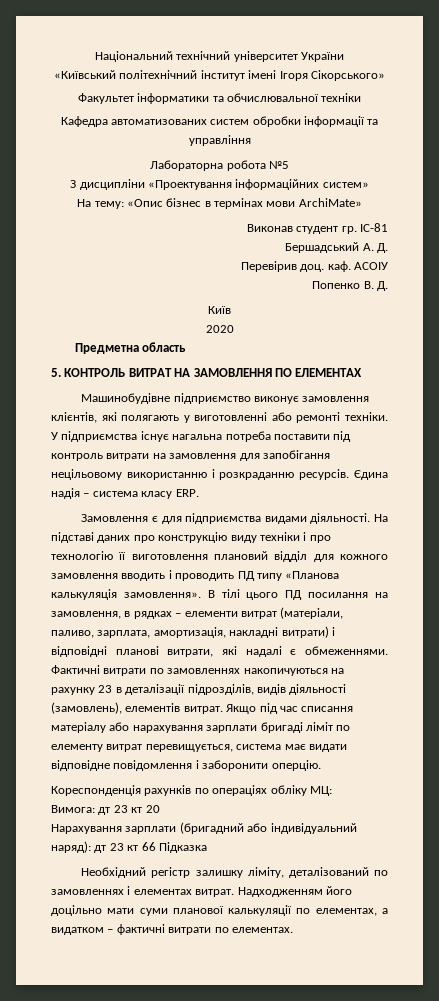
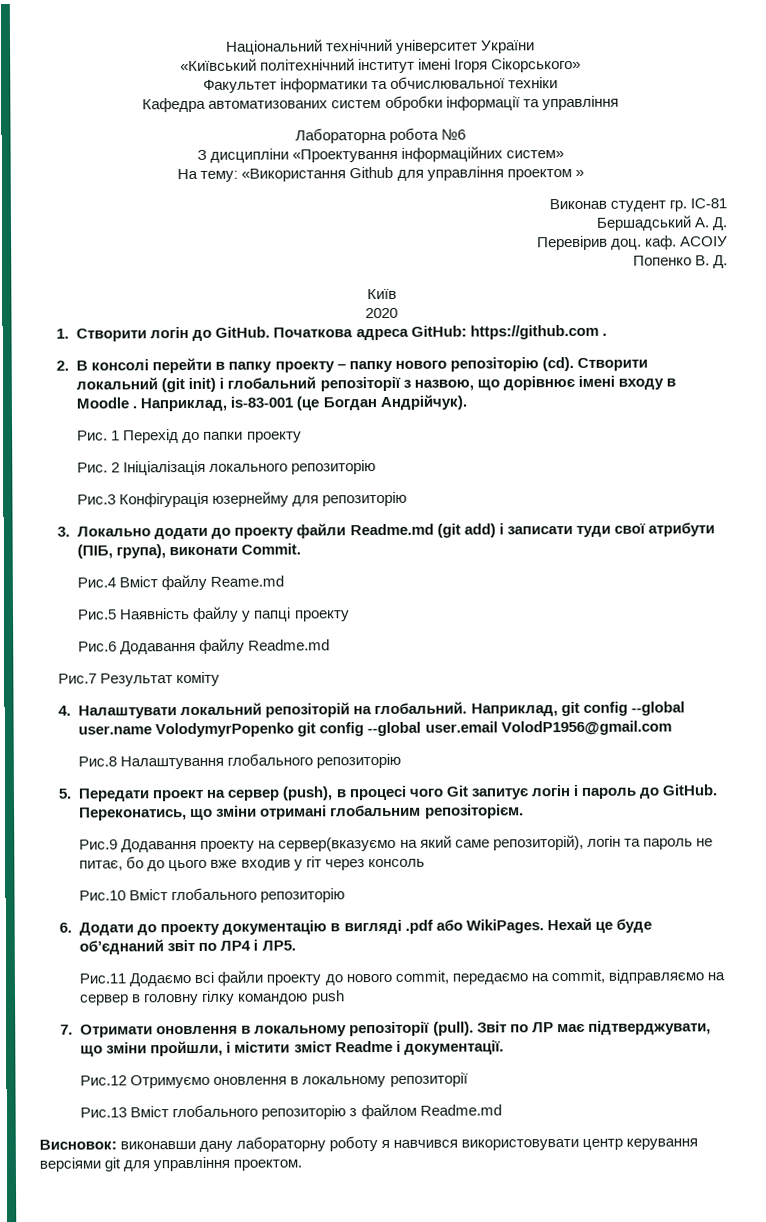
[268,161,289,169] №5 -> [441,128,467,141] №6
[126,198,362,209] «Опис бiзнес в термiнах мови ArchiMate» -> [241,166,584,182] «Використання Github для управління проектом »
[74,342,187,354] [51,368,363,377] [81,393,370,404] [51,412,388,423] [51,431,352,442] [51,450,330,461] [51,469,389,480] [51,488,199,499] [81,513,388,524] [51,532,331,543] [51,551,388,562] [51,570,340,581] [51,589,388,600] [51,607,344,619] [51,626,335,638] [51,646,388,657] [51,665,344,676] [51,684,347,695] [51,702,354,714] [51,722,351,733] [51,744,347,752] [51,760,321,771] [51,785,332,796] [51,805,160,815] [51,822,357,834] [51,841,207,853] [81,867,388,878] [51,886,352,897] [51,905,388,916] [51,924,293,935] Предметна область // 5. КОНТРОЛЬ ВИТРАТ НА ЗАМОВЛЕННЯ ПО ЕЛЕМЕНТАХ // Машинобудівне підприємство виконує замовлення клієнтів, які полягають у виготовленні або ремонті техніки. У підприємства існує нагальна потреба поставити під контроль витрати на замовлення для запобігання нецільовому використанню і розкраданню ресурсів. Єдина надія – система класу ERP. // Замовлення є для підприємства видами діяльності. На підставі даних про конструкцію виду техніки і про технологію її виготовлення плановий відділ для кожного замовлення вводить і проводить ПД типу «Планова калькуляція замовлення». В тілі цього ПД посилання на замовлення, в рядках – елементи витрат (матеріали, паливо, зарплата, амортизація, накладні витрати) і відповідні планові витрати, які надалі є обмеженнями. Фактичні витрати по замовленнях накопичуються на рахунку 23 в деталізації підрозділів, видів діяльності (замовлень), елементів витрат. Якщо під час списання матеріалу або нарахування зарплати бригаді ліміт по елементу витрат перевищується, система має видати відповідне повідомлення і заборонити оперцію. // Кореспонденція рахунків по операціях обліку МЦ: // Вимога: дт 23 кт 20 // Нарахування зарплати (бригадний або індивідуальний наряд): дт 23 кт 66 Підказка // Необхідний регістр залишку ліміту, деталізований по замовленнях і елементах витрат. Надходженням його доцільно мати суми планової калькуляції по елементах, а видатком – фактичні витрати по елементах. -> [55,324,607,342] [55,356,648,374] [76,375,676,393] [76,394,467,412] [77,429,302,444] [77,460,377,476] [77,491,408,508] [56,522,715,540] [77,543,302,559] [77,574,285,591] [77,606,350,622] [78,638,331,655] [57,671,220,687] [57,701,685,719] [78,720,672,738] [78,753,402,770] [57,784,717,802] [79,804,524,821] [79,834,713,853] [79,856,425,872] [79,887,346,903] [58,917,652,936] [79,939,296,955] [79,969,725,987] [80,990,345,1006] [59,1020,711,1038] [80,1040,504,1057] [80,1072,469,1089] [80,1103,502,1120] [39,1136,699,1152] [39,1156,303,1172] 1. Створити логін до GitHub. Початкова адреса GitHub: https://github.com . // 2. В консолі перейти в папку проекту – папку нового репозіторію (cd). Створити локальний (git init) і глобальний репозіторії з назвою, що дорівнює імені входу в Moodle . Наприклад, is-83-001 (це Богдан Андрійчук). // Рис. 1 Перехід до папки проекту // Рис. 2 Ініціалізація локального репозиторію // Рис.3 Конфігурація юзернейму для репозиторію // 3. Локально додати до проекту файли Readme.md (git add) і записати туди свої атрибути (ПІБ, група), виконати Commit. // Рис.4 Вміст файлу Reame.md // Рис.5 Наявність файлу у папці проекту // Рис.6 Додавання файлу Readme.md // Рис.7 Результат коміту // 4. Налаштувати локальний репозіторій на глобальний. Наприклад, git config --global user.name VolodymyrPopenko git config --global user.email VolodP1956@gmail.com // Рис.8 Налаштування глобального репозиторію // 5. Передати проект на сервер (push), в процесі чого Git запитує логін і пароль до GitHub. Переконатись, що зміни отримані глобальним репозіторієм. // Рис.9 Додавання проекту на сервер(вказуємо на який саме репозиторій), логін та пароль не питає, бо до цього вже входив у гіт через консоль // Рис.10 Вміст глобального репозиторію // 6. Додати до проекту документацію в вигляді .pdf або WikiPages. Нехай це буде об’єднаний звіт по ЛР4 і ЛР5. // Рис.11 Додаємо всі файли проекту до нового commit, передаємо на commit, відправляємо на сервер в головну гілку командою push // 7. Отримати оновлення в локальному репозіторії (pull). Звіт по ЛР має підтверджувати, що зміни пройшли, і містити зміст Readme і документації. // Рис.12 Отримуємо оновлення в локальному репозиторії // Рис.13 Вміст глобального репозиторію з файлом Readme.md // Висновок: виконавши дану лабораторну роботу я навчився використовувати центр керування версіями git для управління проектом.

